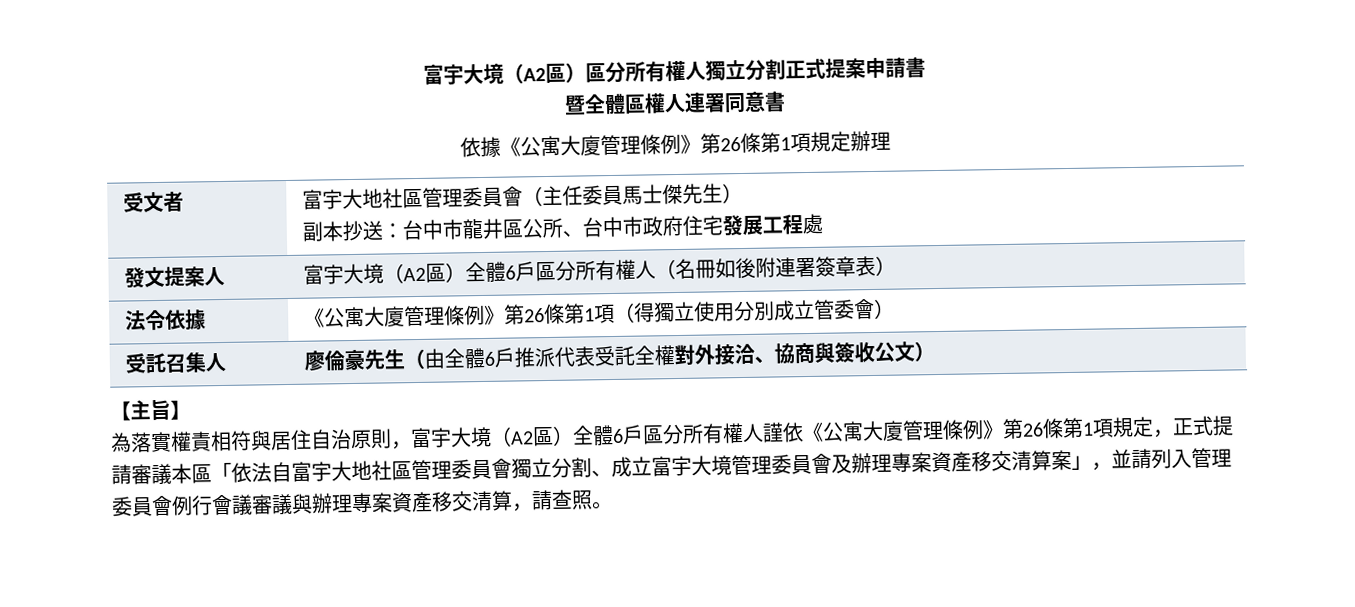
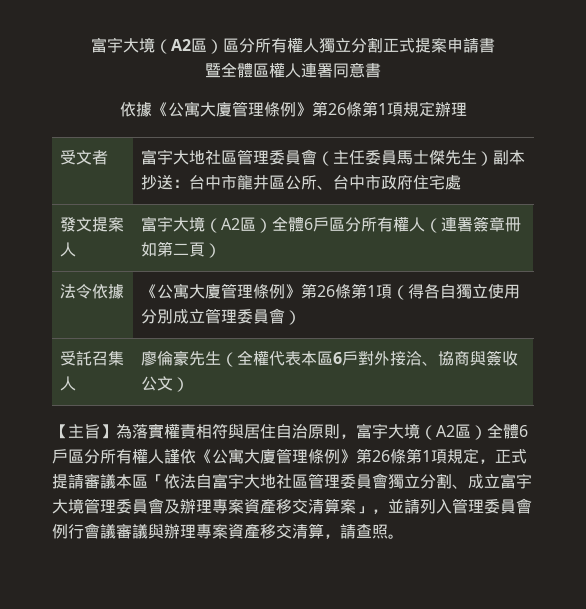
(743, 193) // -> (493, 158) none
[721,214,803,237] 發展工程 -> (445, 182) none
[674,255,876,280] 名冊如後附連署簽章表 -> [440,216,521,232] [140,241,205,257] 連署簽章冊如第二頁
(655, 312) none -> [423,283,456,299] 各自
[832,299,855,320] 委 -> [220,309,269,324] 理委員
[423,345,675,369] 由全體6戶推派代表受託全權 -> [236,350,358,366] 全權代表本區6戶
(191, 410) // -> (116, 431) none

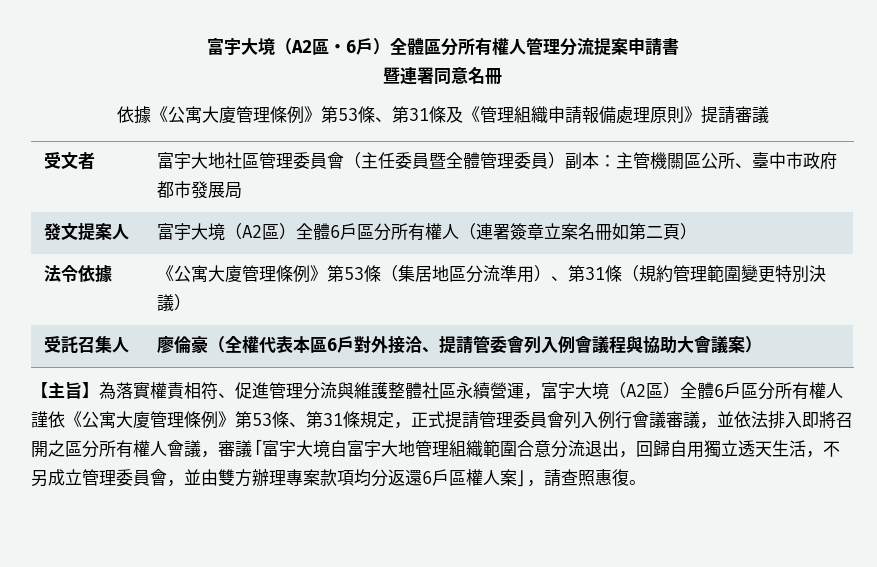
[91,37,415,54] 富宇大境（A2區）區分所有權人獨立分割正式 -> [206,37,594,56] 富宇大境（A2區・6戶）全體區分所有權人管理分流
[221,62,301,78] 全體區權人 -> (400, 75) none
[365,63,381,78] 書 -> [468,67,502,85] 名冊
[327,101,467,117] 26條第1項規定辦理 -> [337,106,769,124] 53條、第31條及《管理組織申請報備處理原則》提請審議
[396,150,525,166] [140,174,269,190] 馬士傑先生）副本抄送：台中市龍井 -> [428,152,684,170] 暨全體管理委員）副本：主管機關
[332,175,349,190] 台 -> [751,152,769,168] 臺
[412,174,461,190] 住宅處 -> [156,181,242,199] 都市發展局
(505, 224) none -> [543,223,595,240] 立案名
[316,283,520,300] [140,308,285,324] 26條第1項（得各自獨立使用分別成立管理委員會 -> [343,264,826,283] [156,294,174,311] 53條（集居地區分流準用）、第31條（規約管理範圍變更特別決議
[188,351,221,366] 先生 -> (208, 344) none
[437,350,518,366] [140,376,173,391] 協商與簽收公文 -> [438,335,745,354] 提請管委會列入例會議程與協助大會議案
[228,424,340,439] 與居住自治原則 -> [218,382,524,400] 、促進管理分流與維護整體社區永續營運
[372,448,527,464] [52,473,532,489] [52,498,532,514] [52,523,324,539] 26條第1項規定，正式提請審議本區「依法自富宇大地社區管理委員會獨立分割、成立富宇大境管理委員會及辦理專案資產移交清算案」，並請列入管理委員會例行會議審議與辦理專案資產移交清算 -> [252,411,853,429] [31,439,840,458] [31,469,527,487] 53條、第31條規定，正式提請管理委員會列入例行會議審議，並依法排入即將召開之區分所有權人會議，審議「富宇大境自富宇大地管理組織範圍合意分流退出，回歸自用獨立透天生活，不另成立管理委員會，並由雙方辦理專案款項均分返還6戶區權人案」
(388, 531) none -> [595,469,629,486] 惠復

